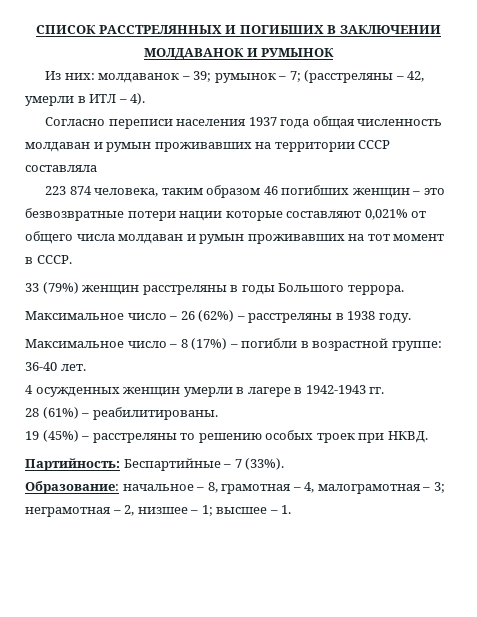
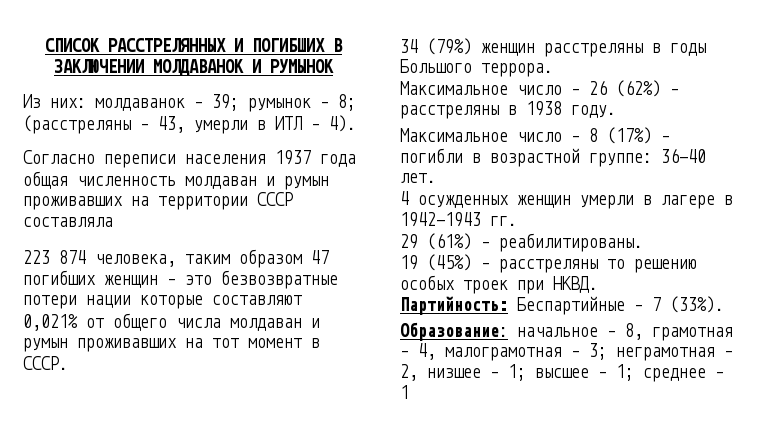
[289,71,301,82] 7; -> [338,94,356,111] 8;
[407,71,425,82] 42, -> [158,116,185,133] 43,
[263,186,278,195] 46 -> [311,250,329,264] 47
[25,283,39,292] 33 -> [400,39,418,53] 34
[25,408,39,417] 28 -> [400,234,418,249] 29
[281,505,292,514] 1. -> [616,364,724,382] [400,385,409,399] 1; среднее – 1

